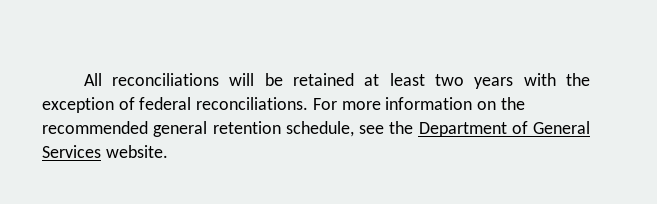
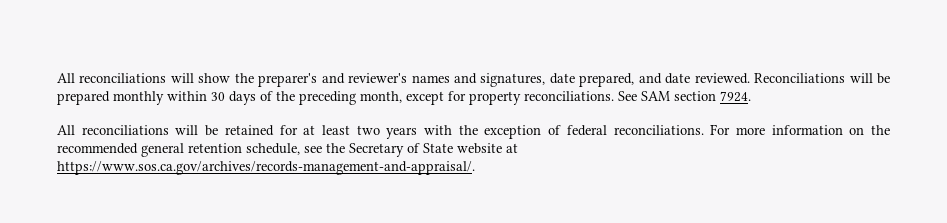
[83,73,255,86] All reconciliations will -> [57,73,891,87] [57,91,751,105] [57,125,199,135] All reconciliations will show the preparer's and reviewer's names and signatures, date prepared, and date reviewed. Reconciliations will be prepared monthly within 30 days of the preceding month, except for property reconciliations. See SAM section 7924. // All reconciliations will
(355, 79) none -> [279,125,298,135] for
[418,121,590,137] [42,145,168,158] Department of General Services website. -> [349,143,518,157] [57,161,475,175] Secretary of State website at https://www.sos.ca.gov/archives/records-management-and-appraisal/.

